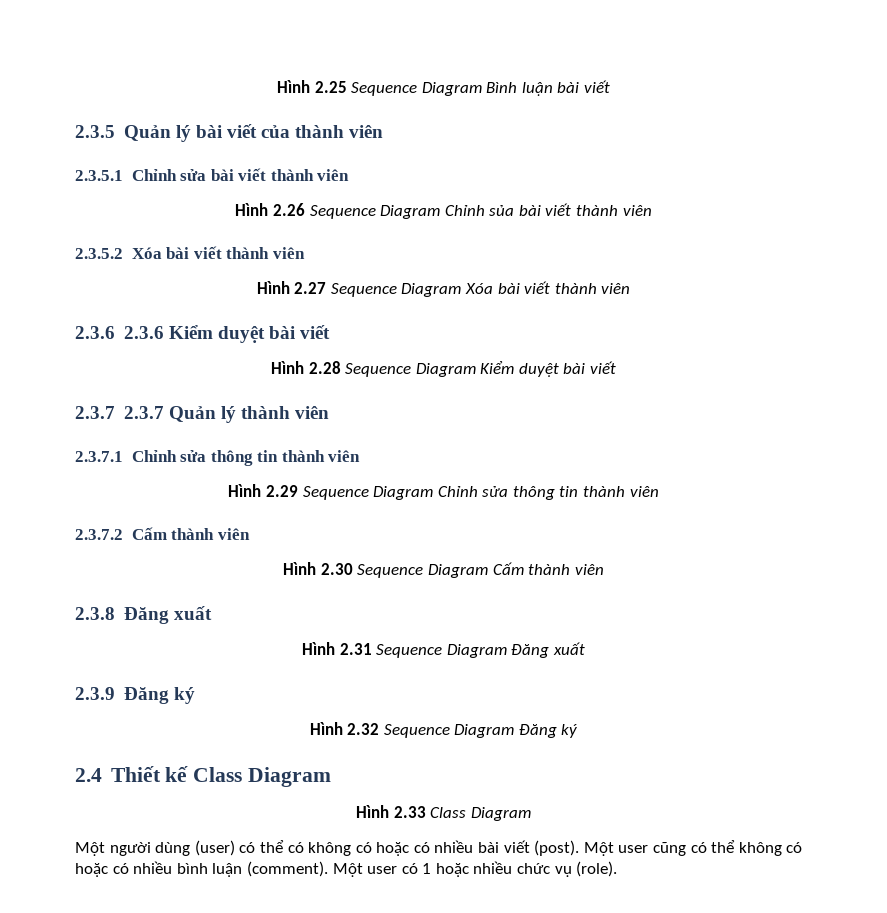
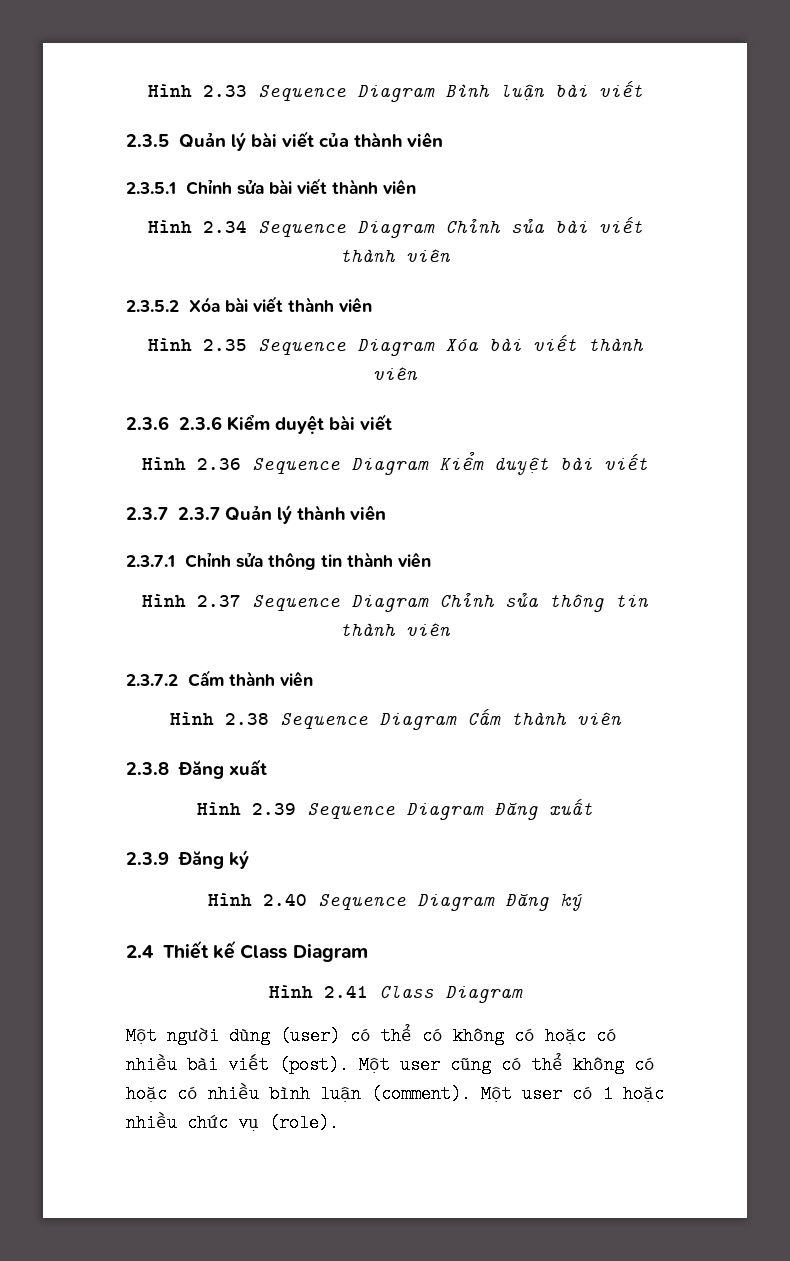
[276,80,347,93] Hình 2.25 -> [147,84,247,97] Hình 2.33
[272,203,305,216] 2.26 -> [202,221,247,233] 2.34
[294,282,327,294] 2.27 -> [202,339,247,351] 2.35
[308,361,341,374] 2.28 -> [197,458,241,470] 2.36
[265,485,298,497] 2.29 -> [197,595,241,607] 2.37
[320,563,353,575] 2.30 -> [224,713,269,725] 2.38
[339,643,372,655] 2.31 -> [252,803,296,815] 2.39
[347,723,380,735] 2.32 -> [263,894,307,906] 2.40
[393,806,426,818] 2.33 -> [323,986,368,998] 2.41

